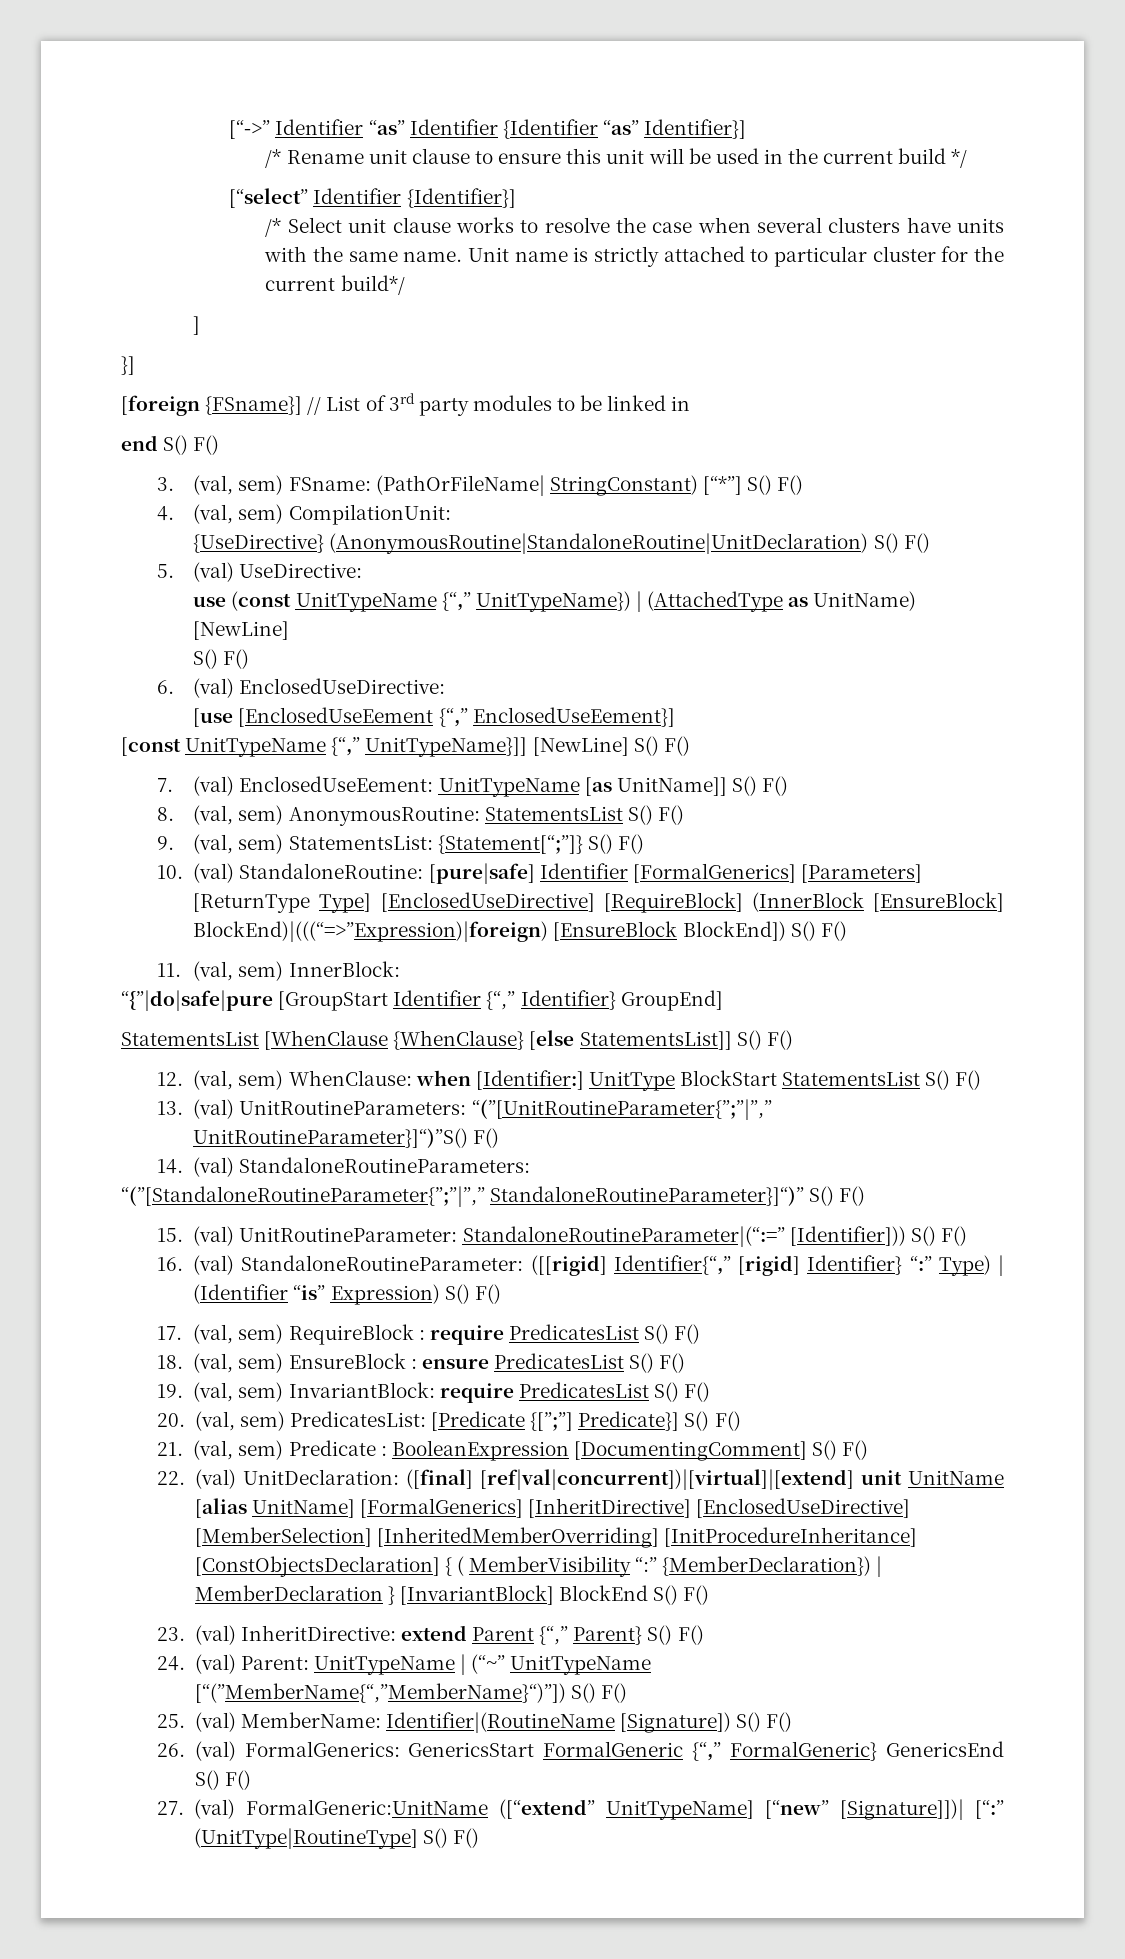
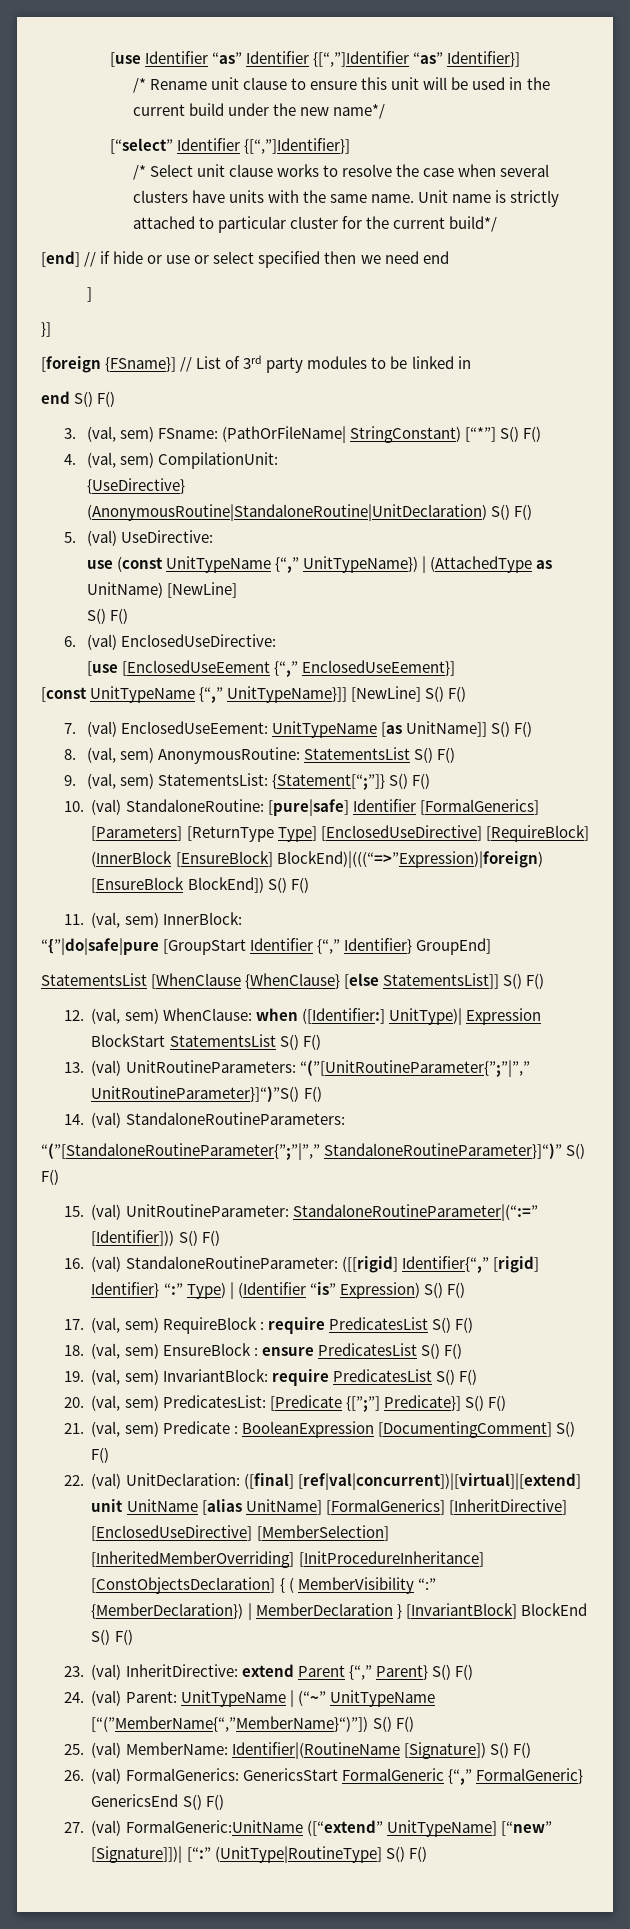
[229,120,271,139] [“->” -> [109,52,141,67] [use
[502,119,598,139] {Identifier -> [313,51,410,67] {[“,”]Identifier
[951,149,968,168] */ -> [228,103,386,119] under the new name*/
[406,188,516,208] {Identifier}] -> [244,138,351,154] {[“,”]Identifier}]
(405, 285) none -> [41,251,449,268] // [end] // if hide or use or select specified then we need end
[475,1070,675,1091] [Identifier:] UnitType -> [301,1008,541,1025] ([Identifier:] UnitType)| Expression

